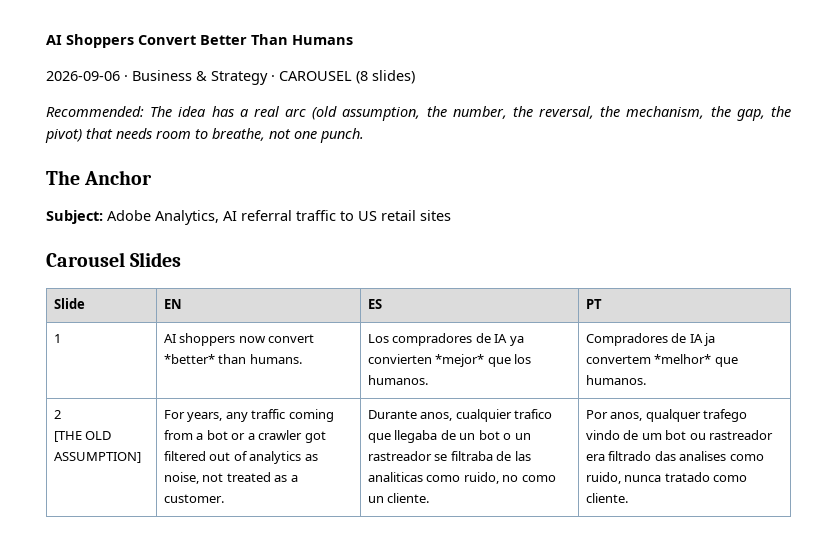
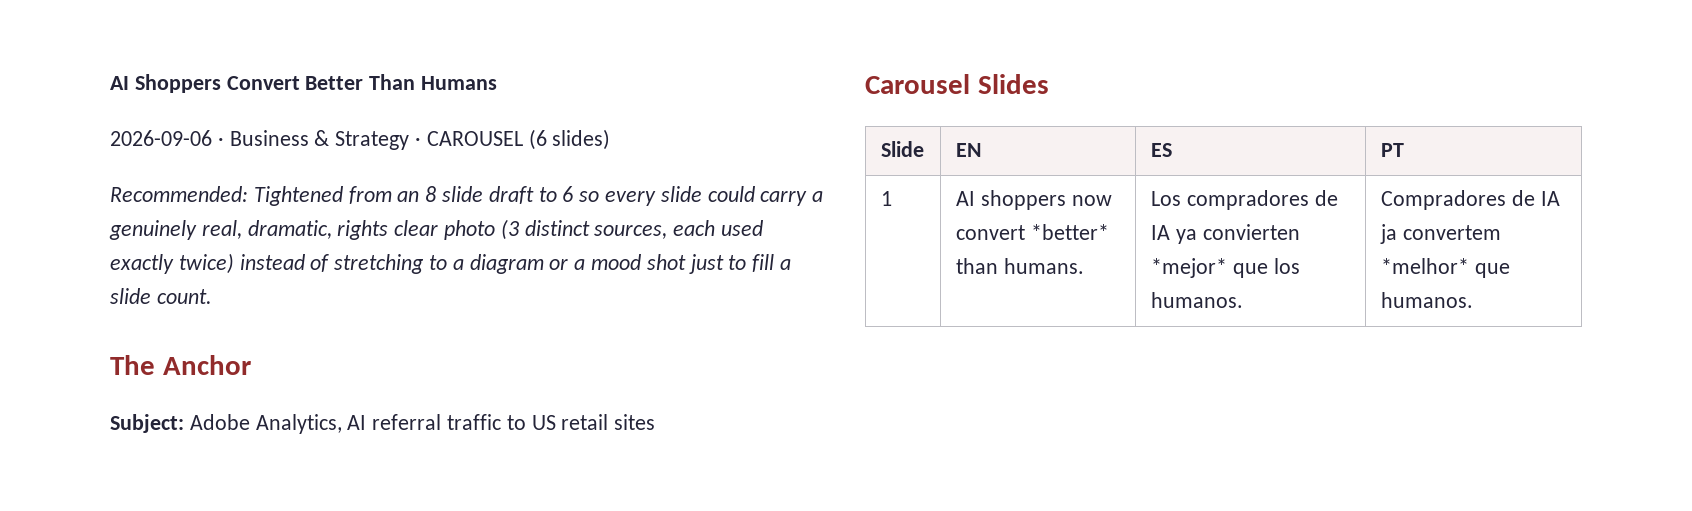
[356,71,368,84] (8 -> [528,129,547,150] (6
[150,106,791,121] [45,128,364,143] The idea has a real arc (old assumption, the number, the reversal, the mechanism, the gap, the pivot) that needs room to breathe, not one punch. -> [253,186,824,206] [109,219,764,240] [110,253,792,274] [110,288,212,304] Tightened from an 8 slide draft to 6 so every slide could carry a genuinely real, dramatic, rights clear photo (3 distinct sources, each used exactly twice) instead of stretching to a diagram or a mood shot just to fill a slide count.
[53,410,61,419] [53,431,112,442] [53,452,141,463] [163,409,334,422] [163,430,326,443] [163,451,318,464] [163,472,298,484] [163,494,224,503] [367,409,553,422] [367,430,531,443] [367,451,531,461] [367,472,556,484] [367,493,430,503] [585,409,748,422] [585,430,774,440] [585,451,764,461] [585,472,748,484] [585,493,628,503] // 2 // [THE OLD ASSUMPTION] | For years, any traffic coming from a bot or a crawler got filtered out of analytics as noise, not treated as a customer. | Durante anos, cualquier trafico que llegaba de un bot o un rastreador se filtraba de las analiticas como ruido, no como un cliente. | Por anos, qualquer trafego vindo de um bot ou rastreador era filtrado das analises como ruido, nunca tratado como cliente. -> (1473, 300) none

